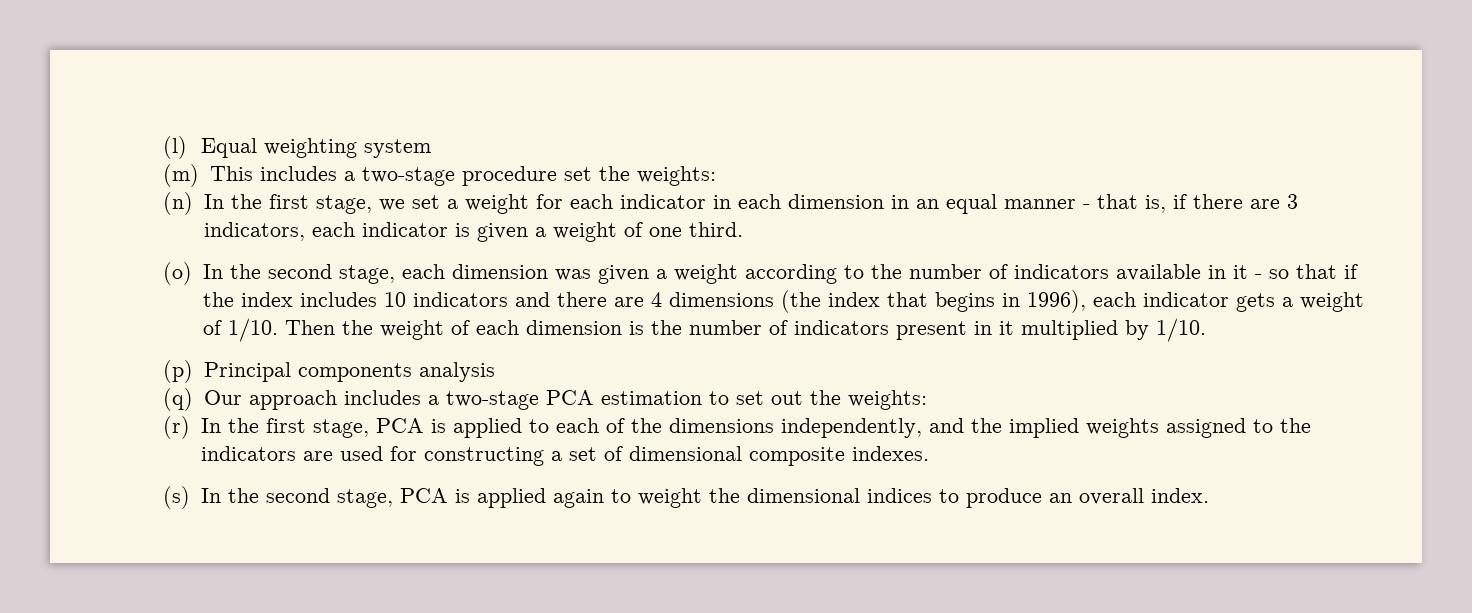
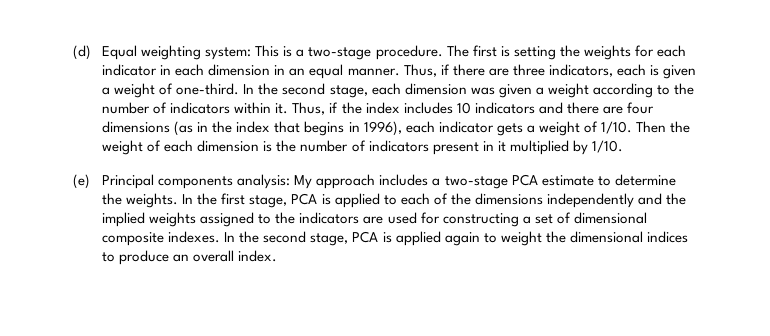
[163,136,188,159] (l) -> [73,45,92,60] (d)
[364,139,432,158] [163,164,716,187] [163,192,529,215] system // (m) This includes a two-stage procedure set the weights: // (n) In the first stage, we set a weight -> [205,45,631,60] system: This is a two-stage procedure. The first is setting the weights
[1003,194,1166,213] manner - that is, -> [347,64,437,77] manner. Thus,
[1286,194,1298,209] 3 -> [512,64,545,76] three
[361,222,448,237] indicator -> (646, 70) none
[648,222,743,237] [163,262,193,285] one third. // (o) -> [176,83,240,95] one-third.
[1115,264,1337,281] available in it - so that -> [234,102,326,115] within it. Thus,
[650,290,821,313] 4 dimensions (the -> [626,102,654,114] [102,121,233,136] four dimensions (as in the
[163,360,194,383] (p) -> [73,174,91,189] (e)
[418,362,495,382] [163,388,242,411] analysis // (q) Our -> [237,174,313,189] analysis: My
[600,390,927,410] [163,416,191,439] estimation to set out the weights: // (r) -> [541,174,676,186] [102,193,179,208] estimate to determine the weights.
[781,418,923,438] independently, -> [546,193,634,208] independently
[163,486,191,509] // (s) -> (221, 237) none

